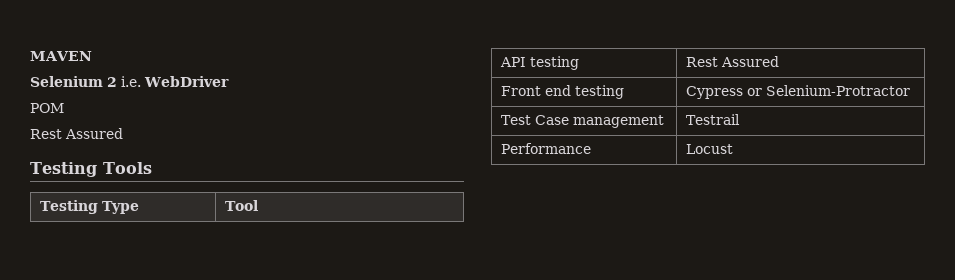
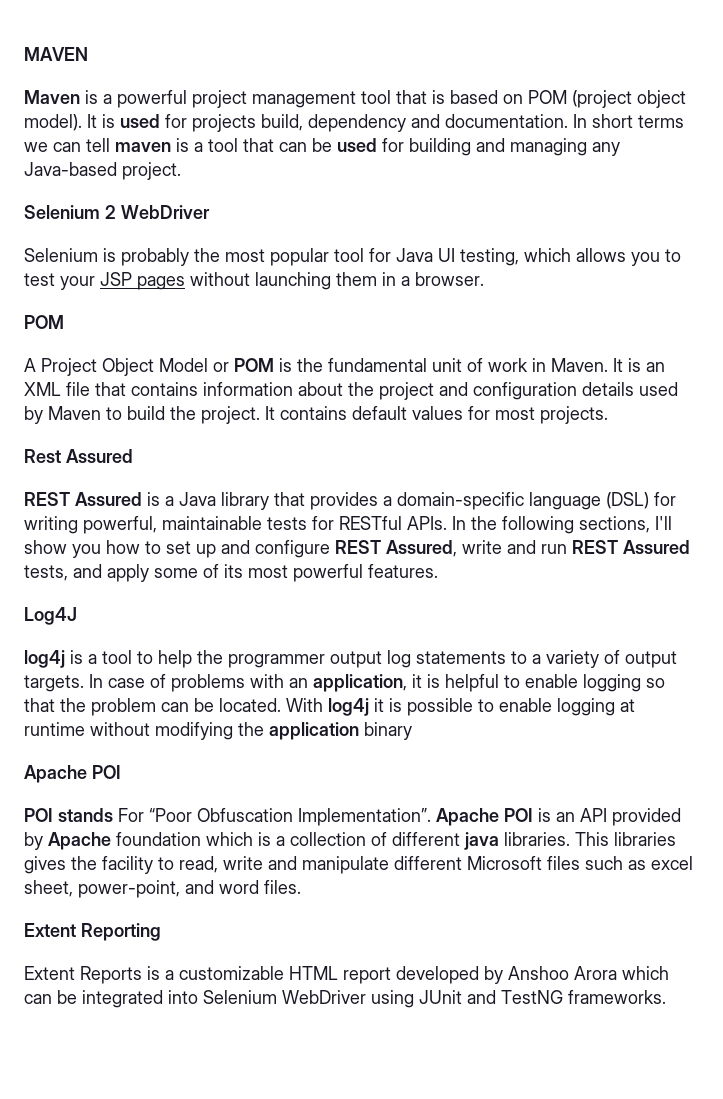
(92, 56) none -> [24,90,686,108] [24,114,684,132] [24,138,620,156] [24,162,181,180] // Maven is a powerful project management tool that is based on POM (project object model). It is used for projects build, dependency and documentation. In short terms we can tell maven is a tool that can be used for building and managing any Java-based project.
[121,76,141,87] i.e. -> (116, 212) none
[30,103,64,113] [30,128,123,139] [30,162,152,177] [39,200,139,214] [224,200,258,211] [499,56,579,70] [685,56,779,67] [500,85,624,99] [685,85,910,99] [500,115,664,128] [685,114,740,125] [500,143,591,154] [685,144,733,154] POM // Rest Assured // Testing Tools // Testing Type | Tool // API testing | Rest Assured // Front end testing | Cypress or Selenium-Protractor // Test Case management | Testrail // Performance | Locust -> [24,248,681,266] [24,272,484,290] [24,315,64,329] [24,358,665,376] [24,382,678,400] [24,406,608,424] [24,449,133,463] [24,492,676,510] [24,516,672,534] [24,540,690,558] [24,564,438,582] [24,607,77,625] [24,650,677,668] [24,674,665,692] [24,698,635,716] [24,722,412,740] [24,765,121,783] [24,808,681,826] [24,832,676,850] [24,856,693,874] [24,880,301,898] [24,923,161,941] [24,966,669,984] [24,990,666,1008] Selenium is probably the most popular tool for Java UI testing, which allows you to test your JSP pages without launching them in a browser. // POM // A Project Object Model or POM is the fundamental unit of work in Maven. It is an XML file that contains information about the project and configuration details used by Maven to build the project. It contains default values for most projects. // Rest Assured // REST Assured is a Java library that provides a domain-specific language (DSL) for writing powerful, maintainable tests for RESTful APIs. In the following sections, I'll show you how to set up and configure REST Assured, write and run REST Assured tests, and apply some of its most powerful features. // Log4J // log4j is a tool to help the programmer output log statements to a variety of output targets. In case of problems with an application, it is helpful to enable logging so that the problem can be located. With log4j it is possible to enable logging at runtime without modifying the application binary // Apache POI // POI stands For “Poor Obfuscation Implementation”. Apache POI is an API provided by Apache foundation which is a collection of different java libraries. This libraries gives the facility to read, write and manipulate different Microsoft files such as excel sheet, power-point, and word files. // Extent Reporting // Extent Reports is a customizable HTML report developed by Anshoo Arora which can be integrated into Selenium WebDriver using JUnit and TestNG frameworks.

